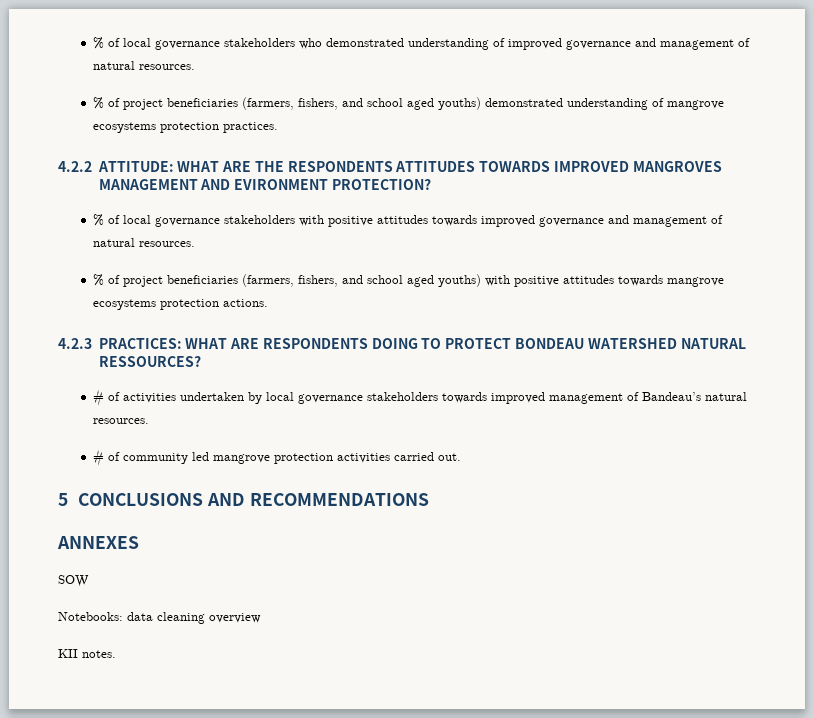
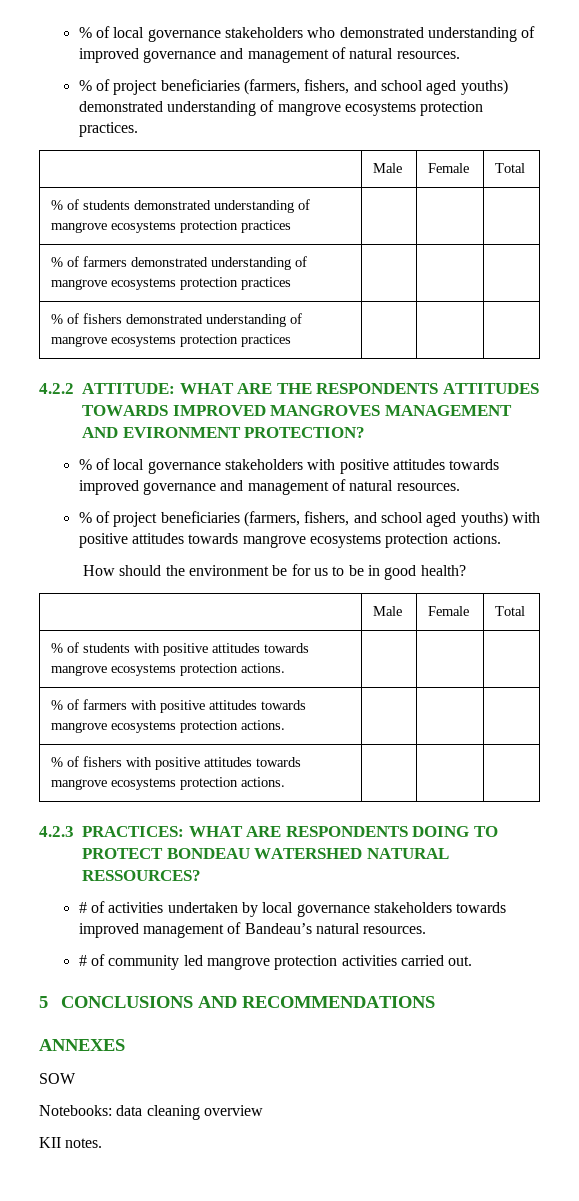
(278, 127) none -> [373,163,403,173] [428,163,470,173] [495,163,526,173] [51,199,311,213] [51,220,292,233] [51,256,308,270] [51,277,292,290] [51,313,303,327] [51,334,292,347] // | Male | Female | Total // % of students demonstrated understanding of mangrove ecosystems protection practices | | | // % of farmers demonstrated understanding of mangrove ecosystems protection practices | | | // % of fishers demonstrated understanding of mangrove ecosystems protection practices | | |
(268, 303) none -> [83,564,466,580] [373,606,403,616] [428,606,470,616] [495,606,526,616] [51,642,310,656] [51,663,286,676] [51,699,307,713] [51,720,286,733] [51,756,302,770] [51,777,286,790] // How should the environment be for us to be in good health? // | Male | Female | Total // % of students with positive attitudes towards mangrove ecosystems protection actions. | | | // % of farmers with positive attitudes towards mangrove ecosystems protection actions. | | | // % of fishers with positive attitudes towards mangrove ecosystems protection actions. | | |

